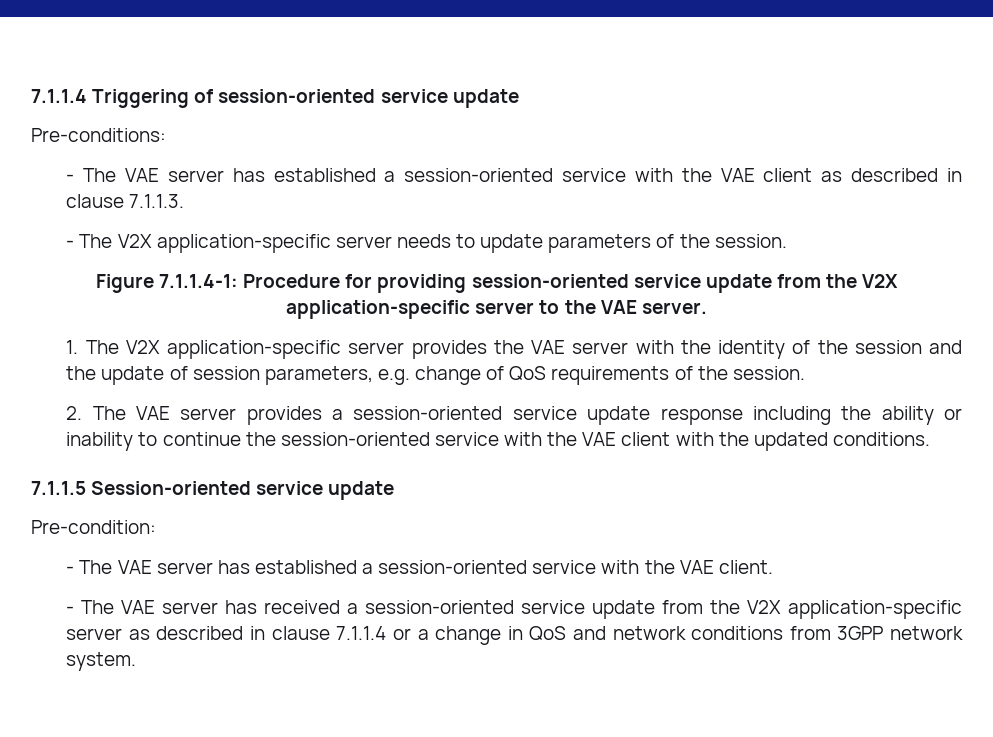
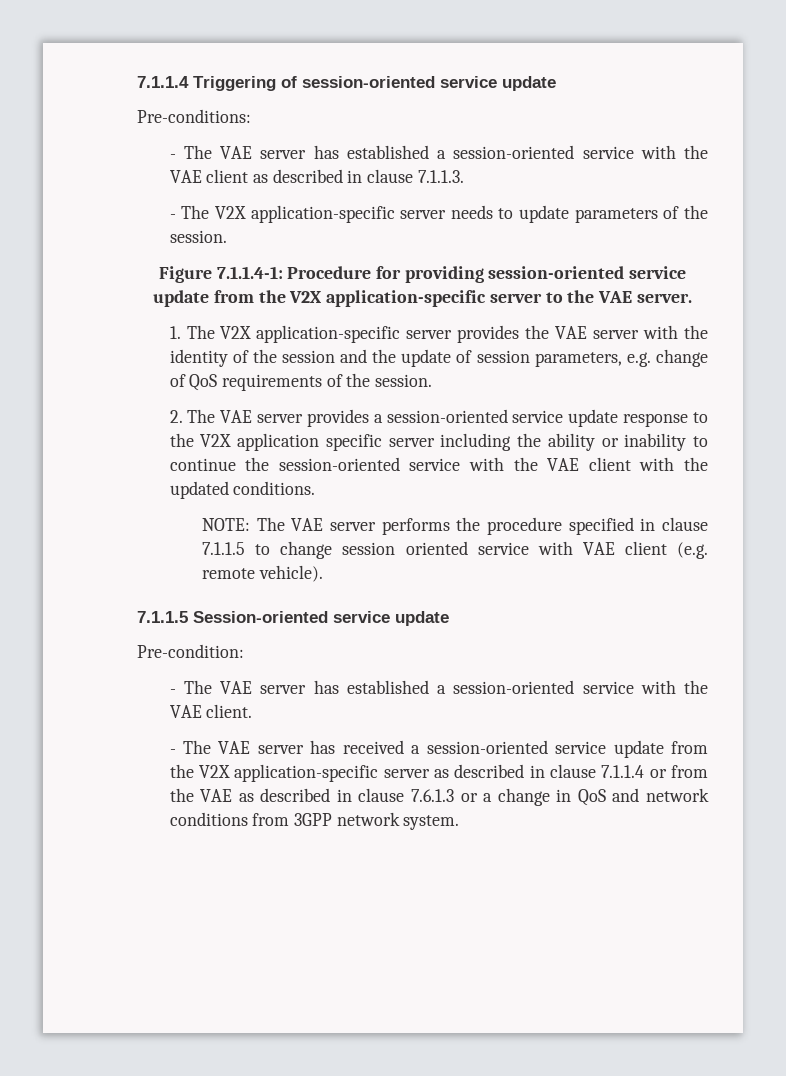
(743, 416) none -> [693,412,708,423] [169,433,435,451] to the V2X application specific server
(930, 439) none -> [202,517,708,535] [202,541,708,559] [202,565,323,582] // NOTE: The VAE server performs the procedure specified in clause 7.1.1.5 to change session oriented service with VAE client (e.g. remote vehicle).
(411, 634) none -> [671,765,708,778] [169,788,478,802] from the VAE as described in clause 7.6.1.3 or

